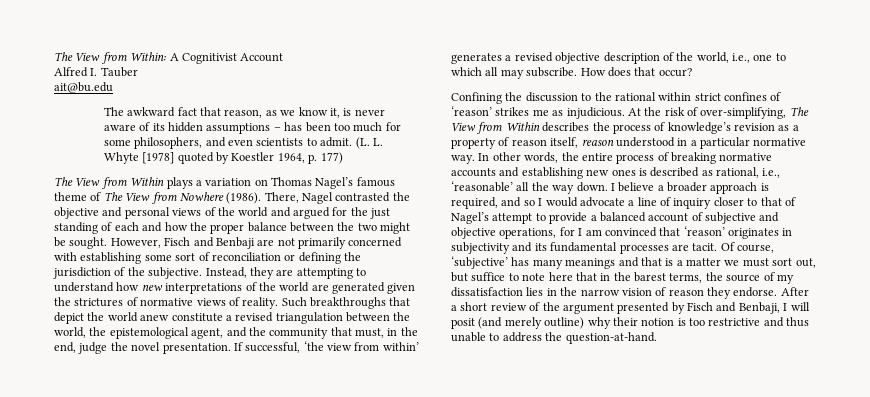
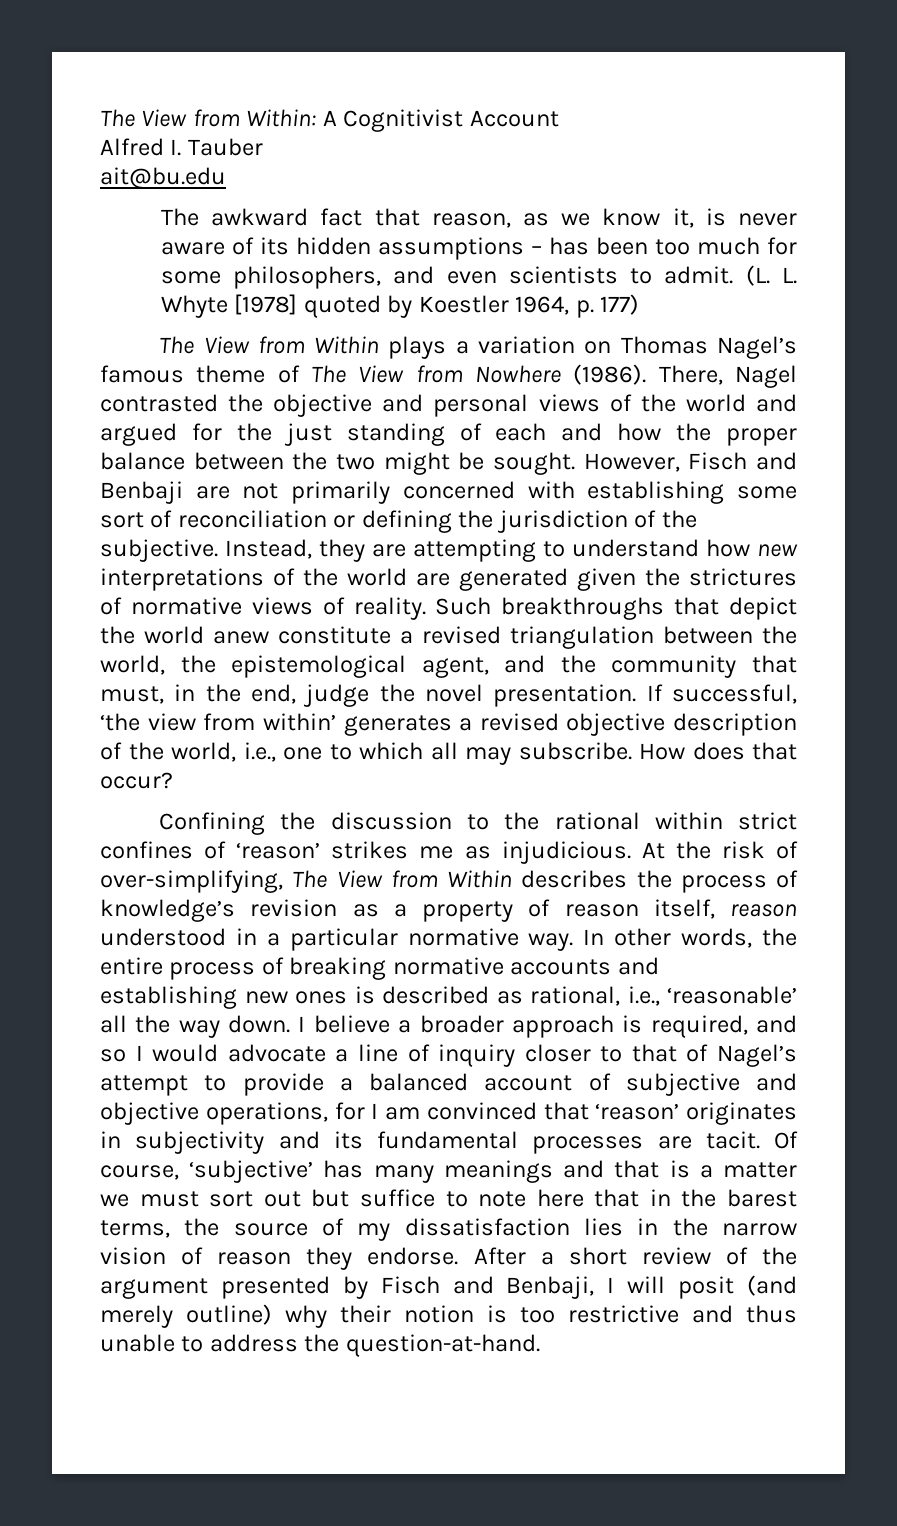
[795,258,816,268] out, -> [263,1191,301,1207] out

